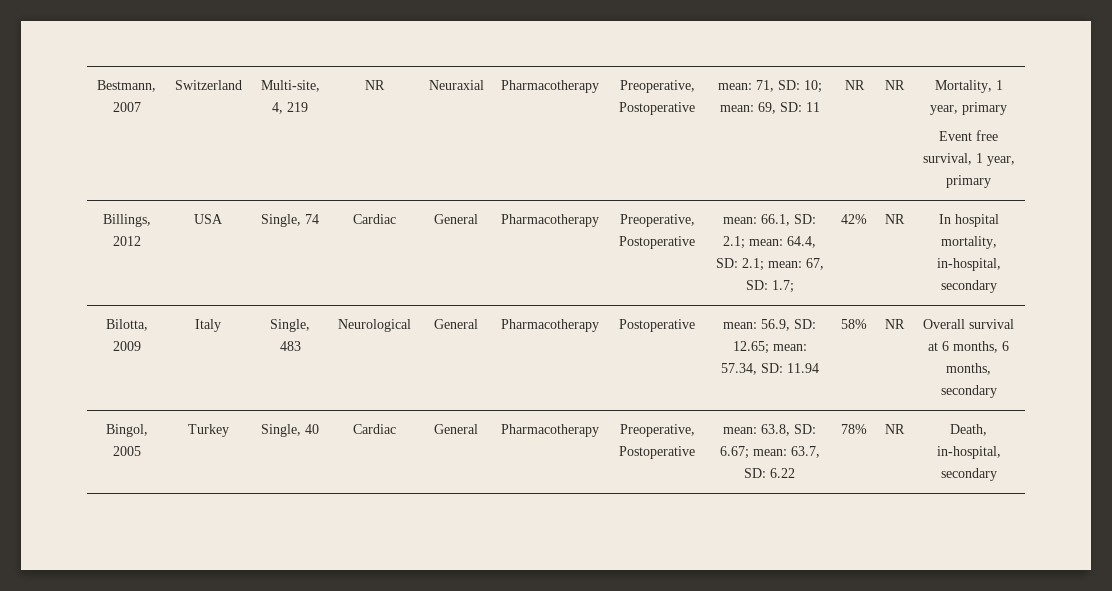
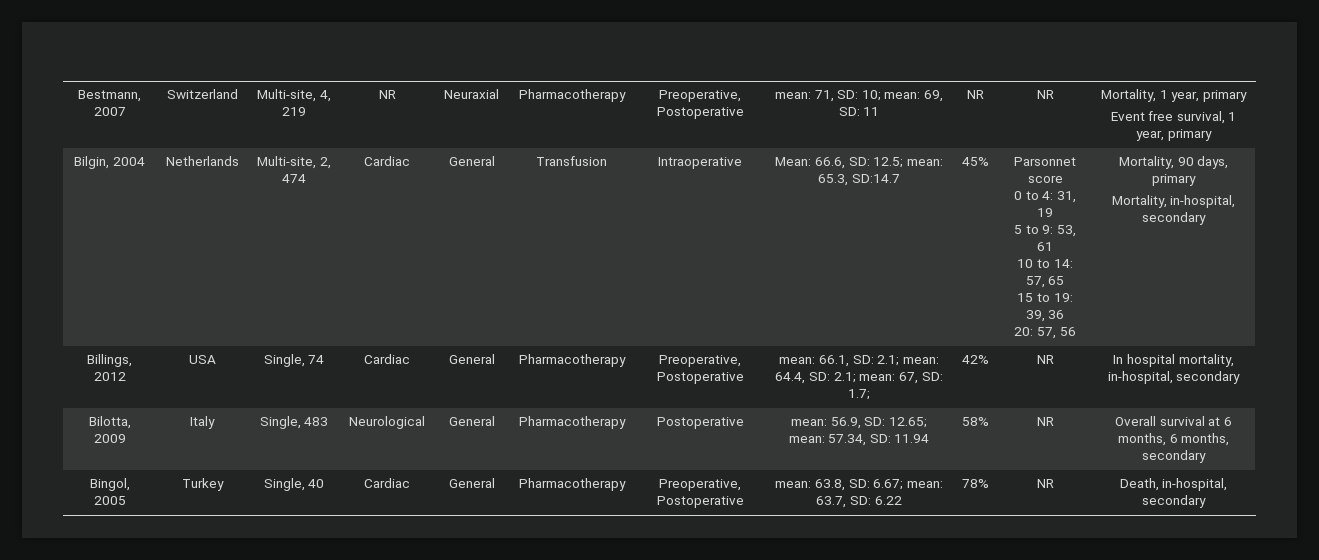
(991, 181) none -> [74,156,145,169] [165,156,239,166] [257,156,331,169] [282,174,306,183] [364,156,410,166] [448,156,495,166] [536,156,607,166] [658,157,742,169] [775,157,943,169] [818,174,900,186] [962,157,989,166] [1014,157,1076,166] [1027,175,1063,183] [1014,191,1076,203] [1037,208,1053,217] [1014,225,1076,237] [1037,242,1053,251] [1017,259,1073,268] [1025,276,1065,288] [1017,293,1073,302] [1025,310,1065,322] [1014,327,1076,339] [1118,156,1229,169] [1152,174,1196,186] [1111,195,1236,208] [1142,212,1206,225] // Bilgin, 2004 | Netherlands | Multi-site, 2, 474 | Cardiac | General | Transfusion | Intraoperative | Mean: 66.6, SD: 12.5; mean: 65.3, SD:14.7 | 45% | Parsonnet score // 0 to 4: 31, 19 // 5 to 9: 53, 61 // 10 to 14: 57, 65 // 15 to 19: 39, 36 // 20: 57, 56 | Mortality, 90 days, primary // Mortality, in-hospital, secondary

